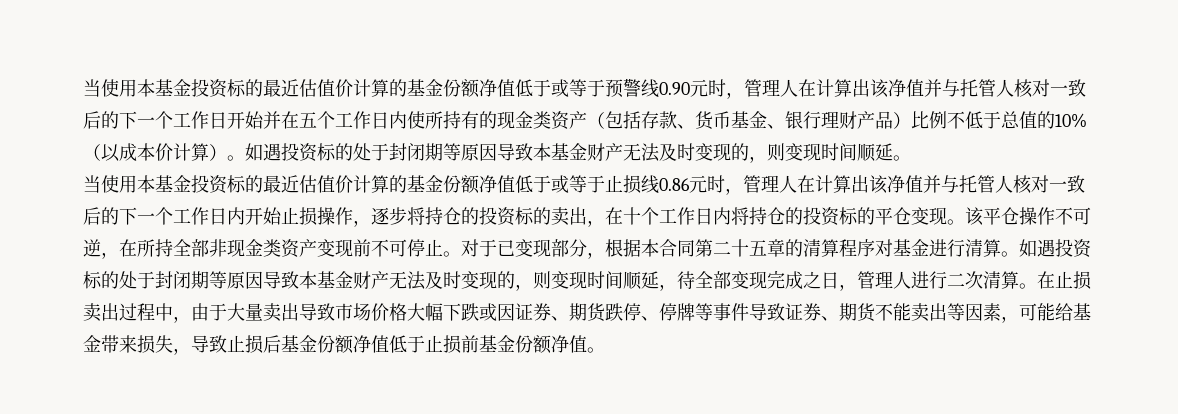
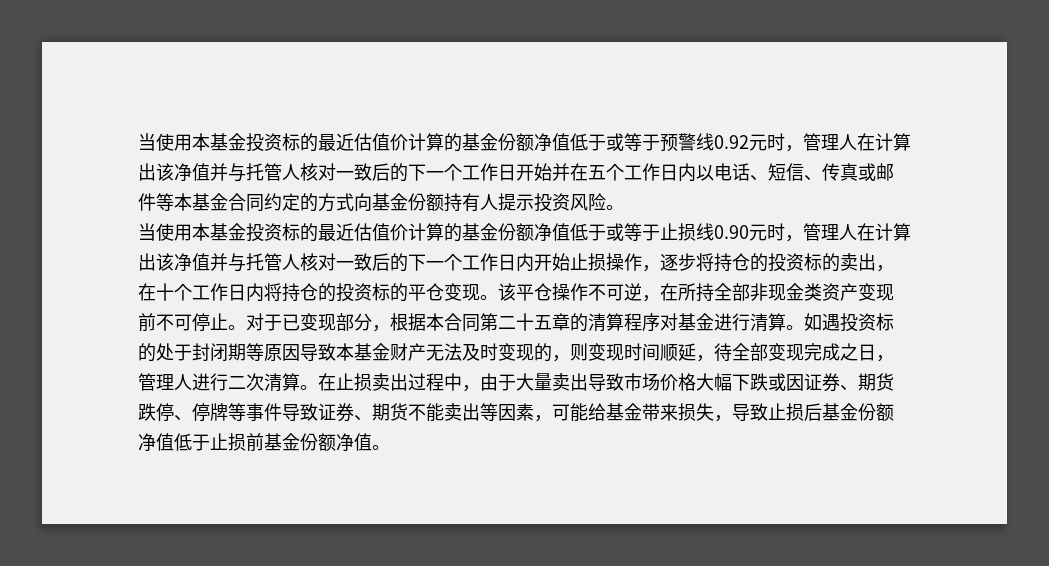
[659,82,690,95] 0.90 -> [714,135,749,149] 0.92
[407,111,1087,130] [83,143,893,163] 使所持有的现金类资产（包括存款、货币基金、银行理财产品）比例不低于总值的10%（以成本价计算）。如遇投资标的处于封闭期等原因导致本基金财产无法及时变现的，则变现时间顺延 -> [696,163,894,181] [138,193,606,212] 以电话、短信、传真或邮件等本基金合同约定的方式向基金份额持有人提示投资风险
[659,178,690,191] 0.86 -> [714,225,749,239] 0.90

